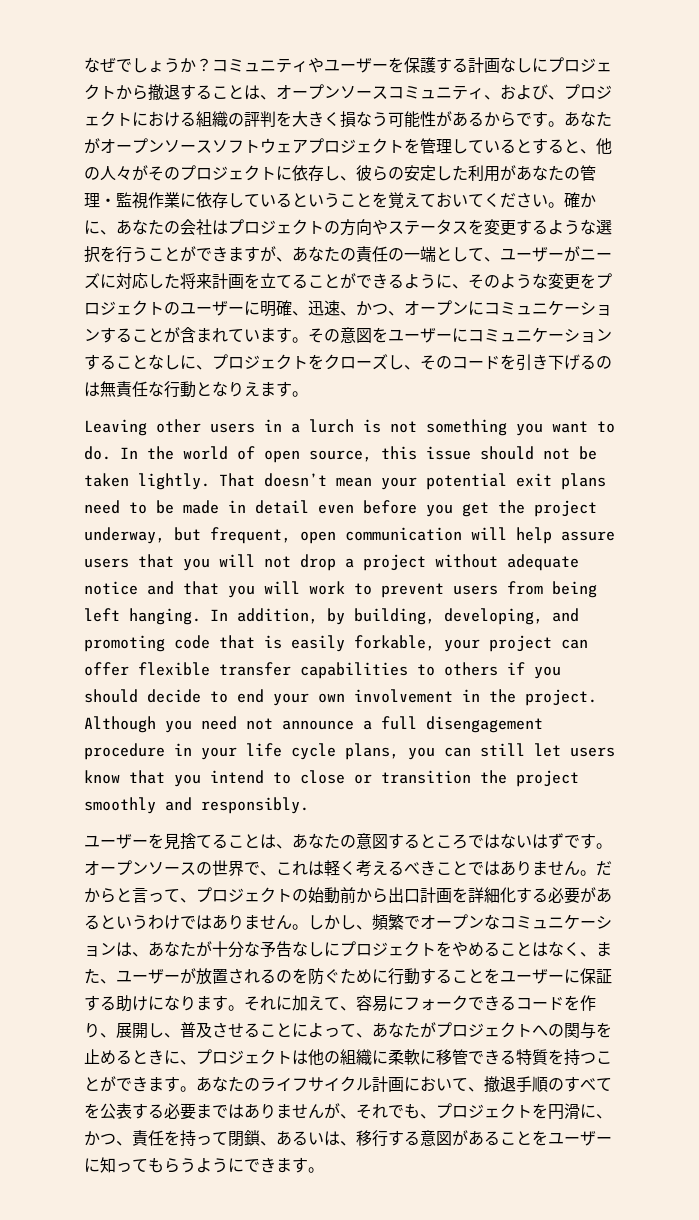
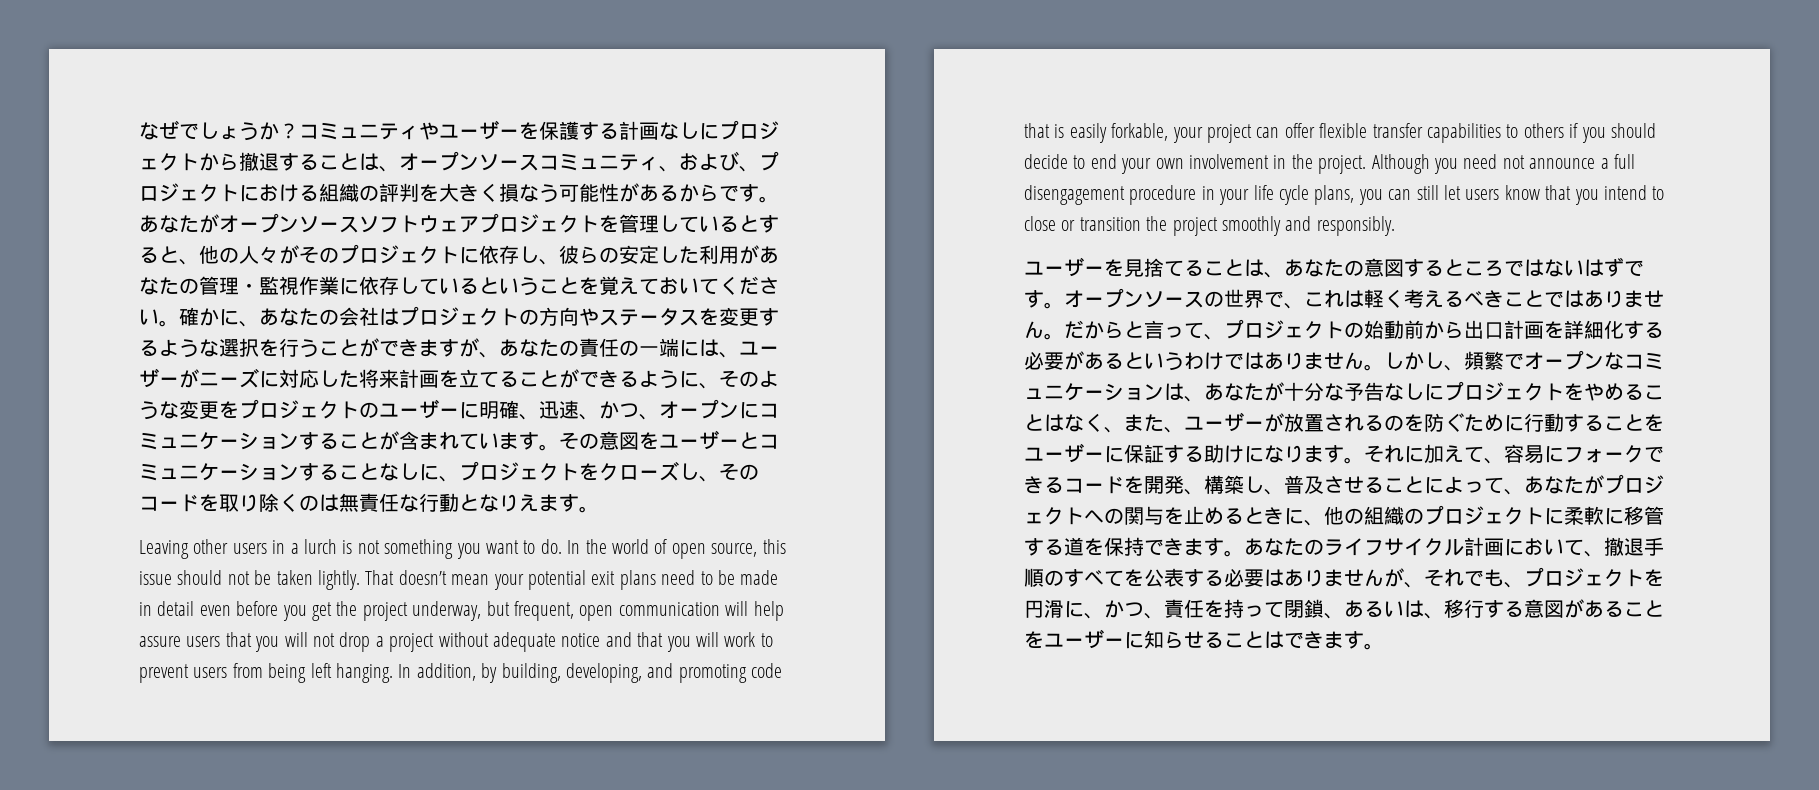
[436,247,484,262] として -> [679,339,719,357] には
[452,328,468,342] に -> [739,432,759,449] と
[516,354,596,371] 引き下げる -> [219,493,299,512] 取り除く
[580,995,596,1011] [84,1023,148,1039] 作り、展開 -> [1144,475,1244,495] 開発、構築
[196,1049,372,1066] プロジェクトは他の組織 -> [1324,505,1544,525] 他の組織のプロジェクト
[468,1049,612,1066] [84,1076,116,1092] できる特質を持つことが -> [1024,537,1144,556] する道を保持
[196,1104,228,1119] まで -> (1264, 578) none
[116,1157,244,1173] ってもらうように -> [1164,631,1284,649] らせることは

